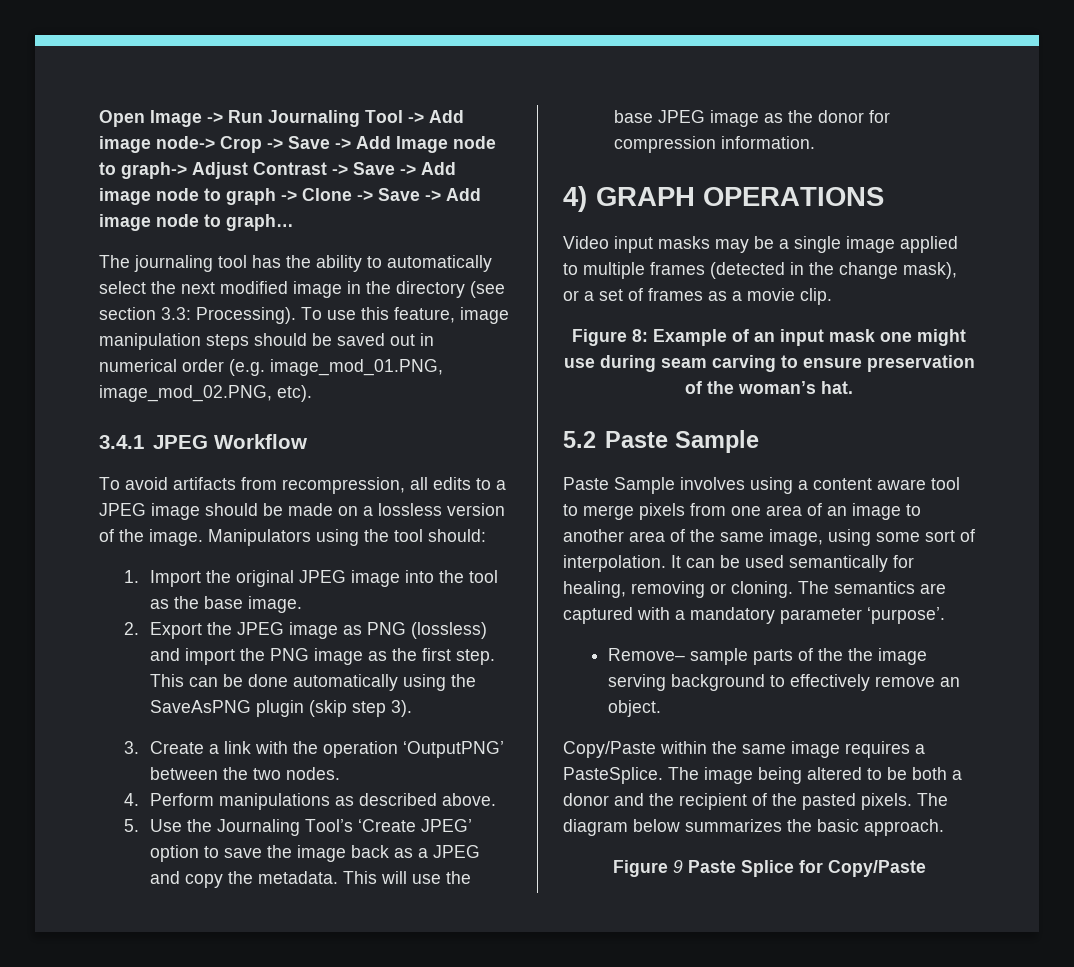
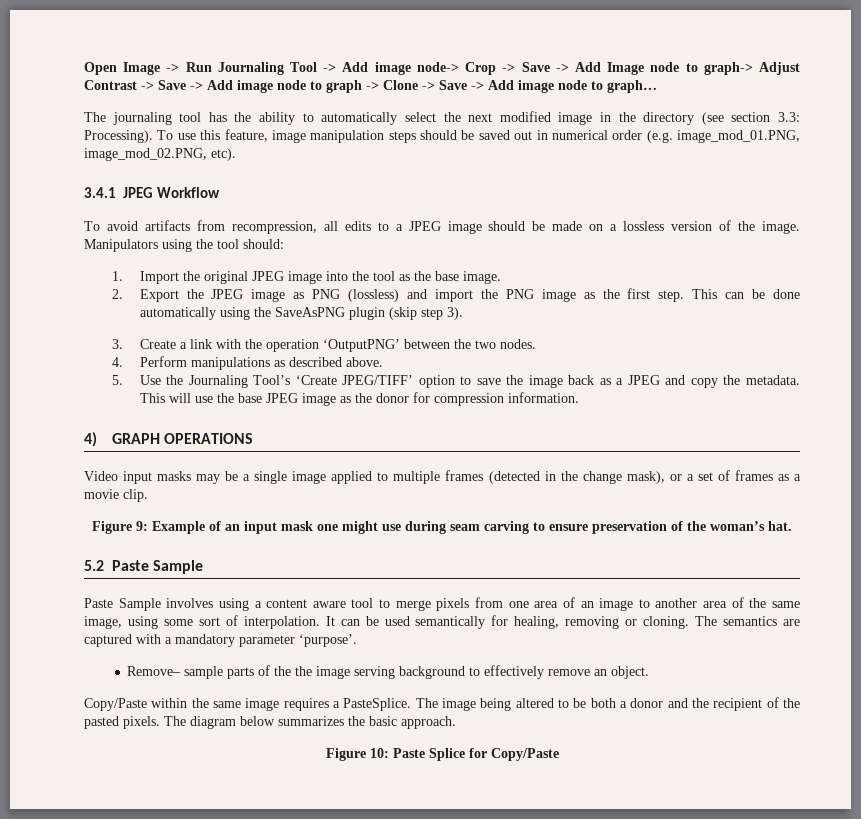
[420,819,472,832] JPEG’ -> [342,375,414,385] JPEG/TIFF’
[632,329,648,342] 8: -> [136,521,148,531] 9:
[672,860,683,873] 9 -> [369,748,389,758] 10:

